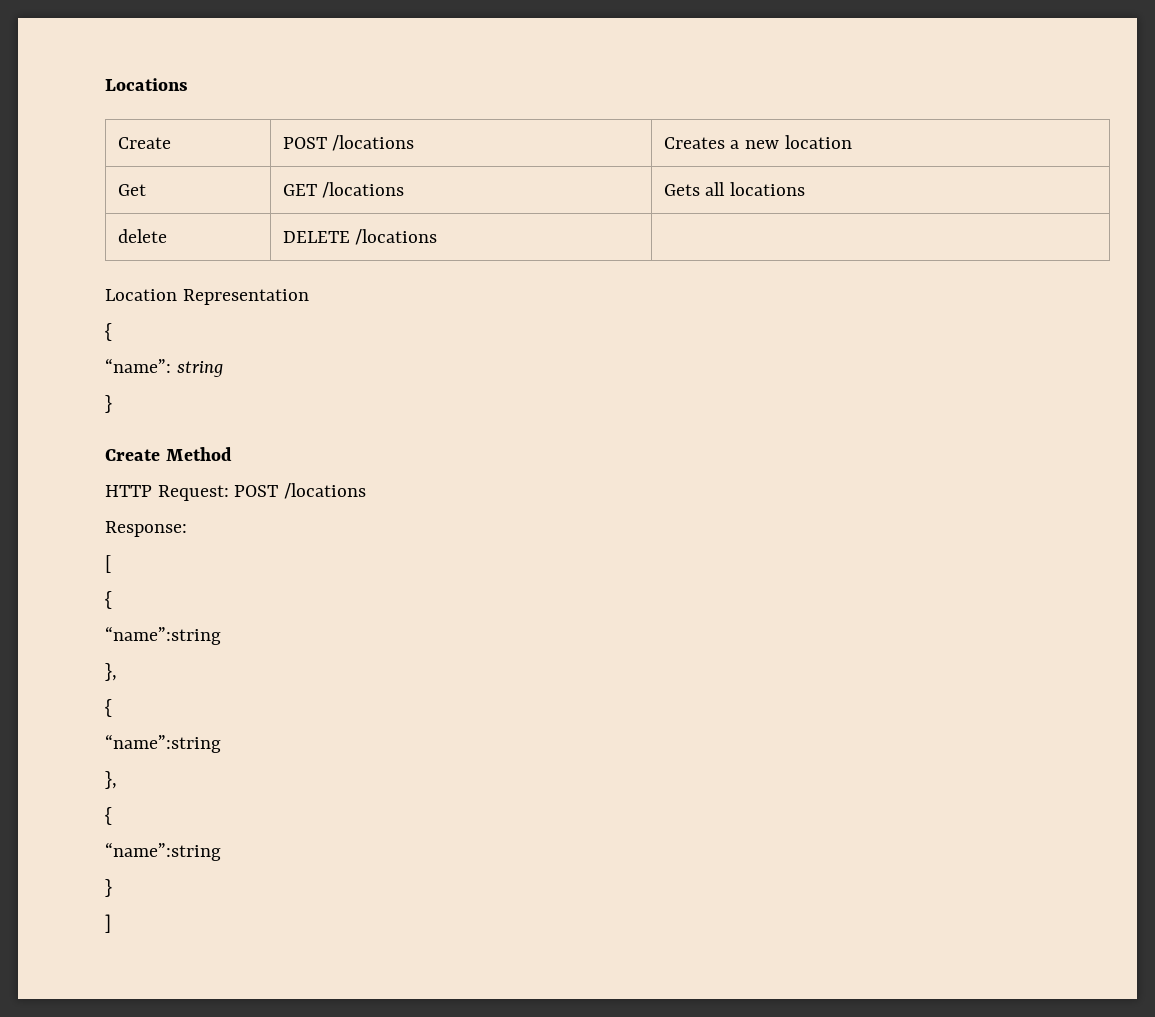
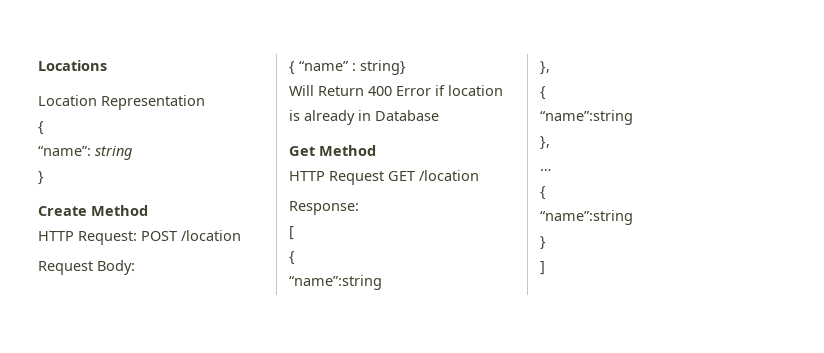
[117,137,171,149] [282,135,415,151] [663,135,852,149] [117,184,146,196] [282,182,405,198] [663,182,805,196] [117,229,167,243] [282,229,438,245] // Create | POST /locations | Creates a new location // Get | GET /locations | Gets all locations // delete | DELETE /locations | -> (107, 65) none
[284,483,367,499] /locations -> [181,230,241,241] [38,260,135,275] [289,60,406,75] [289,85,503,96] [289,110,439,125] [289,145,376,156] [289,170,479,185] /location // Request Body: // { “name” : string} // Will Return 400 Error if location is already in Database // Get Method // HTTP Request GET /location
(117, 780) none -> [540,169,551,171] // …

